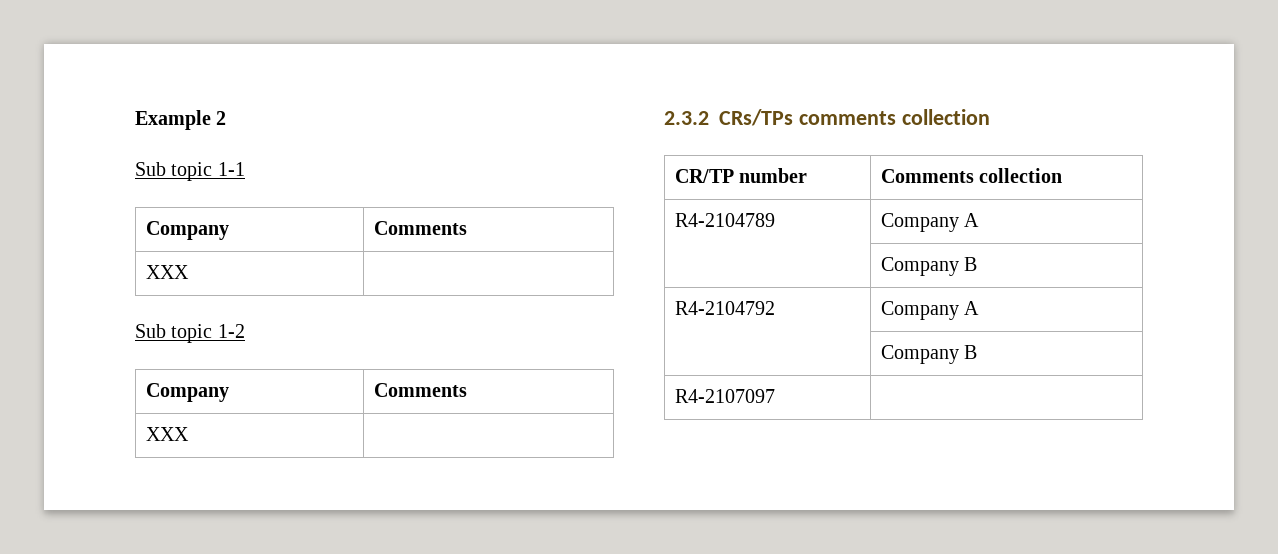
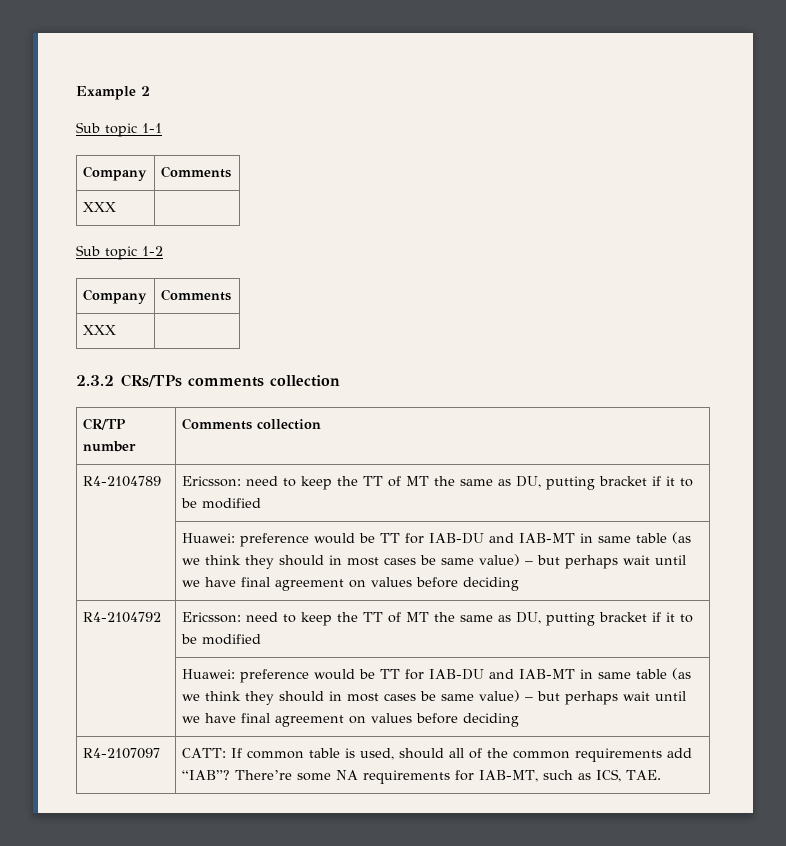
[881,213,980,232] [881,257,978,276] [675,301,776,315] [881,301,980,320] [881,345,978,364] [675,389,776,403] Company A // | Company B // R4-2104792 | Company A // | Company B // R4-2107097 | -> [182,476,694,490] [181,498,262,509] [182,532,692,547] [182,554,687,569] [182,577,520,591] [83,612,162,623] [182,612,694,626] [181,634,262,645] [182,668,692,683] [182,690,687,705] [182,713,520,727] [83,748,161,759] [182,748,693,762] [182,769,662,784] Ericsson: need to keep the TT of MT the same as DU, putting bracket if it to be modified // | Huawei: preference would be TT for IAB-DU and IAB-MT in same table (as we think they should in most cases be same value) – but perhaps wait until we have final agreement on values before deciding // R4-2104792 | Ericsson: need to keep the TT of MT the same as DU, putting bracket if it to be modified // | Huawei: preference would be TT for IAB-DU and IAB-MT in same table (as we think they should in most cases be same value) – but perhaps wait until we have final agreement on values before deciding // R4-2107097 | CATT: If common table is used, should all of the common requirements add “IAB”? There’re some NA requirements for IAB-MT, such as ICS, TAE.

